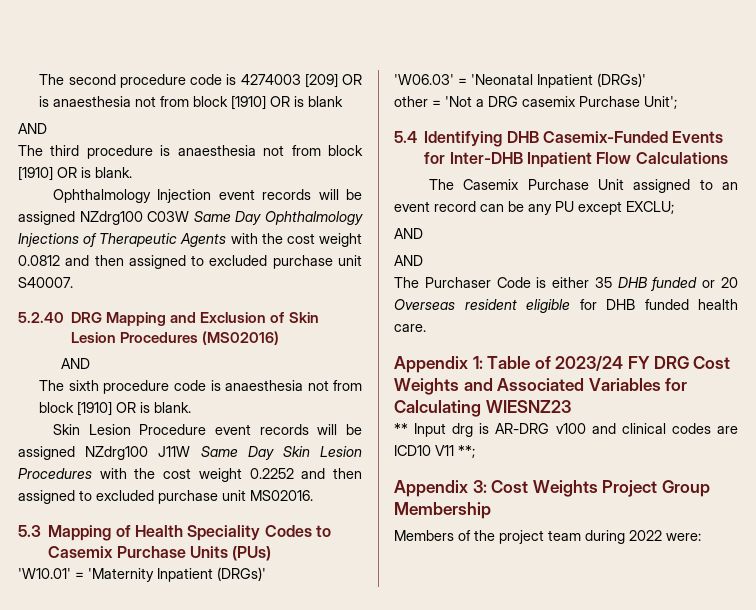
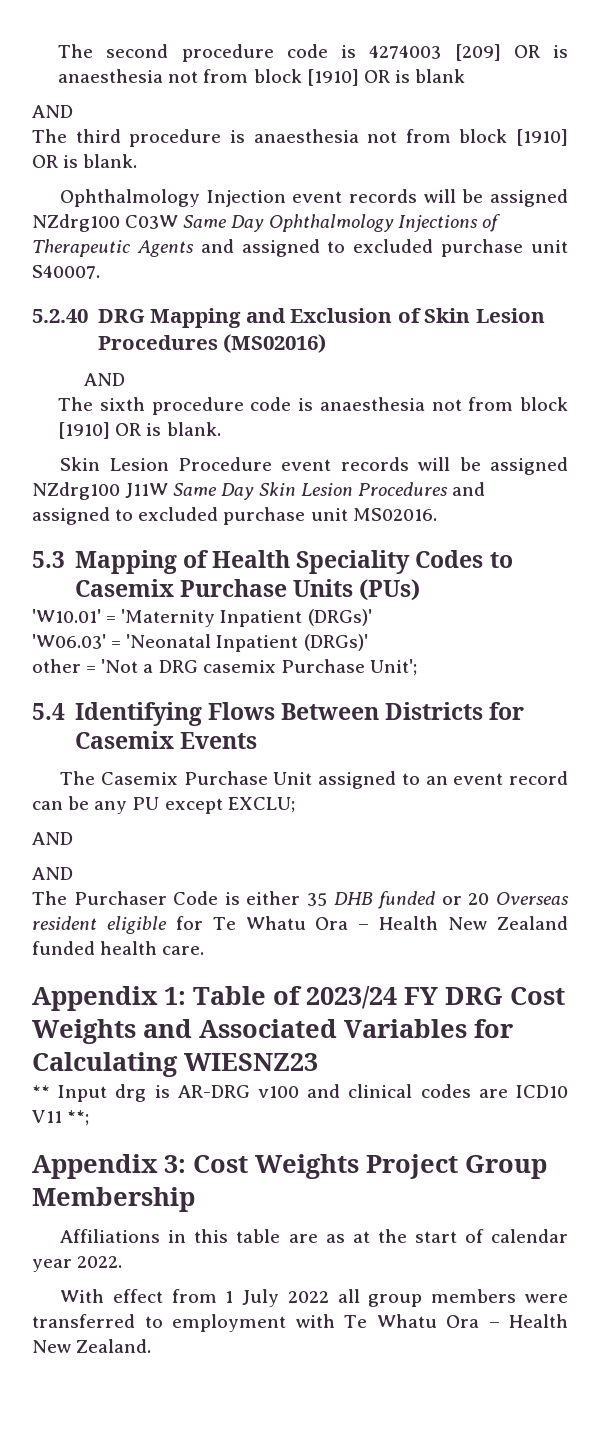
[230,233,362,247] [18,255,124,266] with the cost weight 0.0812 and then -> [200,239,234,253] and
[99,468,362,482] with the cost weight 0.2252 and then -> [451,482,485,496] and
[506,131,724,143] [424,152,728,168] DHB Casemix-Funded Events for Inter-DHB Inpatient Flow Calculations -> [207,702,525,720] [74,731,257,749] Flows Between Districts for Casemix Events
[606,299,635,310] DHB -> [212,916,568,930] Te Whatu Ora – Health New Zealand
[394,530,701,544] Members of the project team during 2022 were: -> [60,1229,568,1243] [32,1256,123,1272] [60,1289,568,1307] [32,1314,568,1332] [32,1339,152,1353] Affiliations in this table are as at the start of calendar year 2022. // With effect from 1 July 2022 all group members were transferred to employment with Te Whatu Ora – Health New Zealand.

